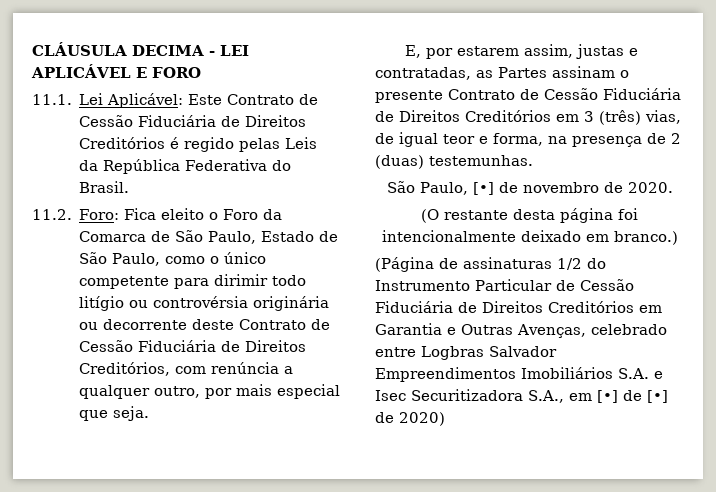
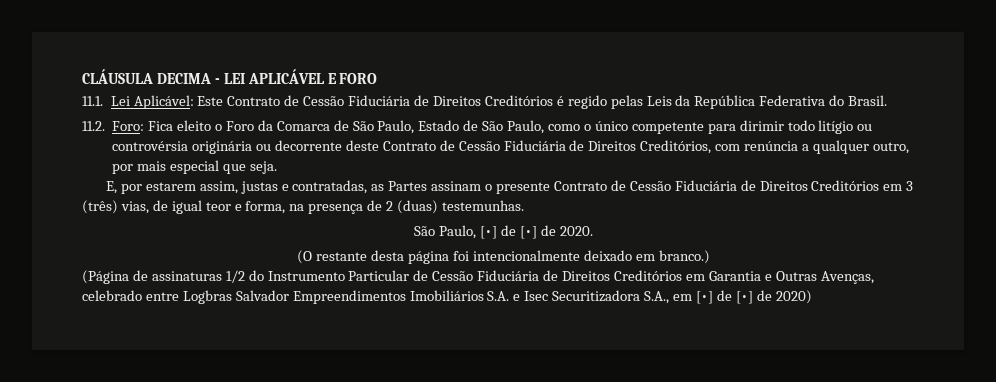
[522,182,599,193] novembro -> [519,226,537,239] [•]

